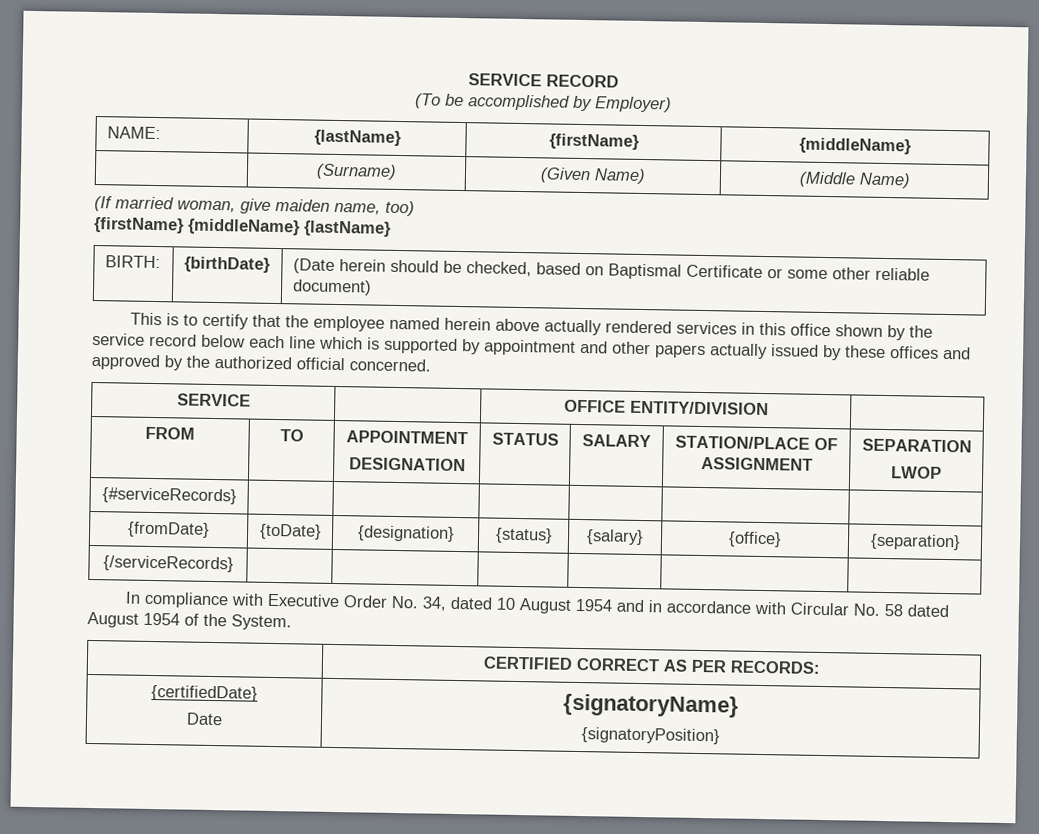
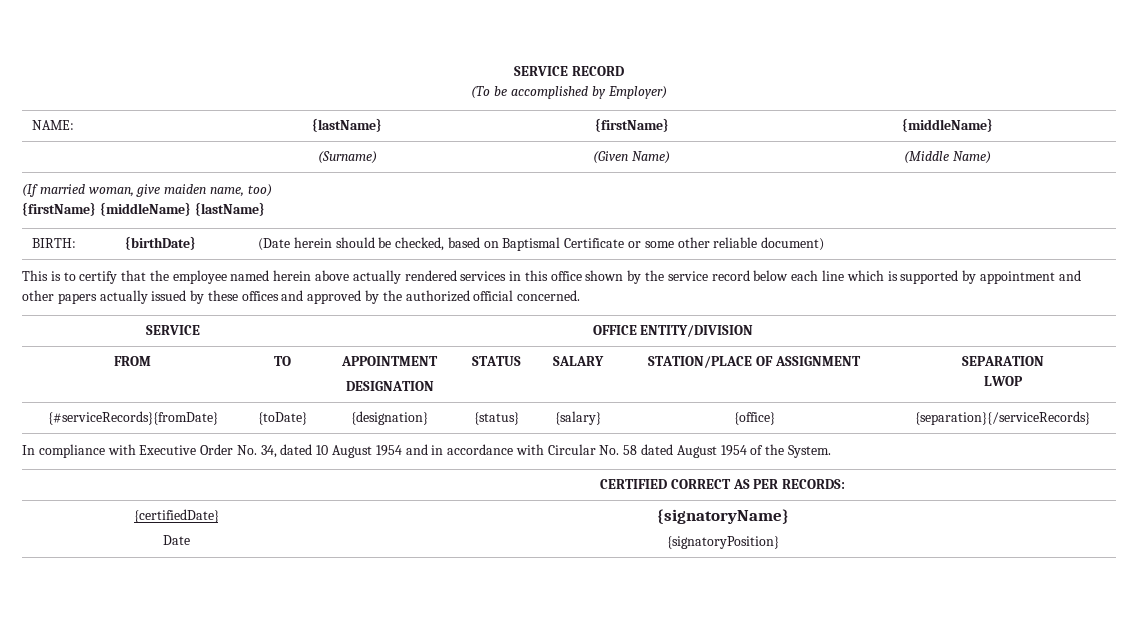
[101,487,237,505] [127,521,210,538] {#serviceRecords} | | | | | | // {fromDate} -> [47,411,218,425] {#serviceRecords}{fromDate}
[869,533,961,551] [102,555,234,573] {separation} // {/serviceRecords} | | | | | | -> [915,411,1090,425] {separation}{/serviceRecords}

